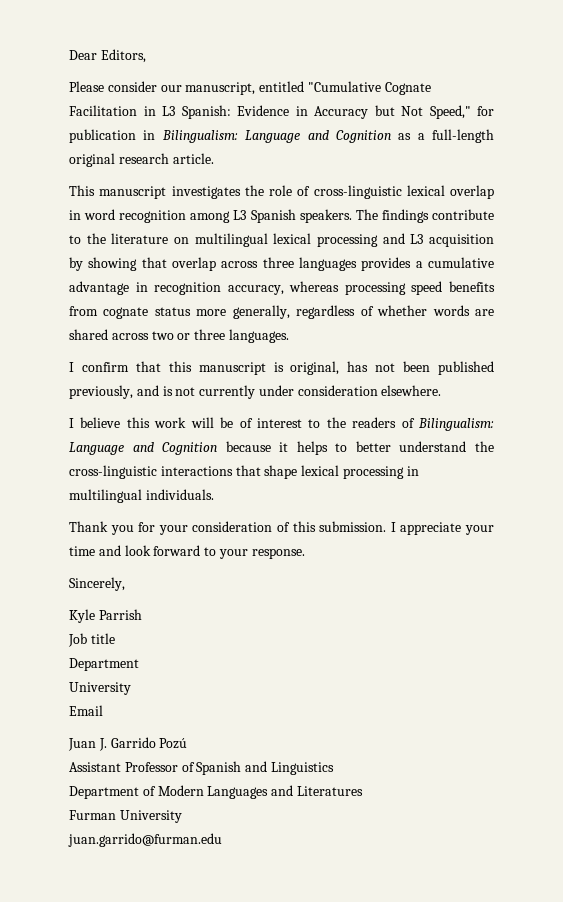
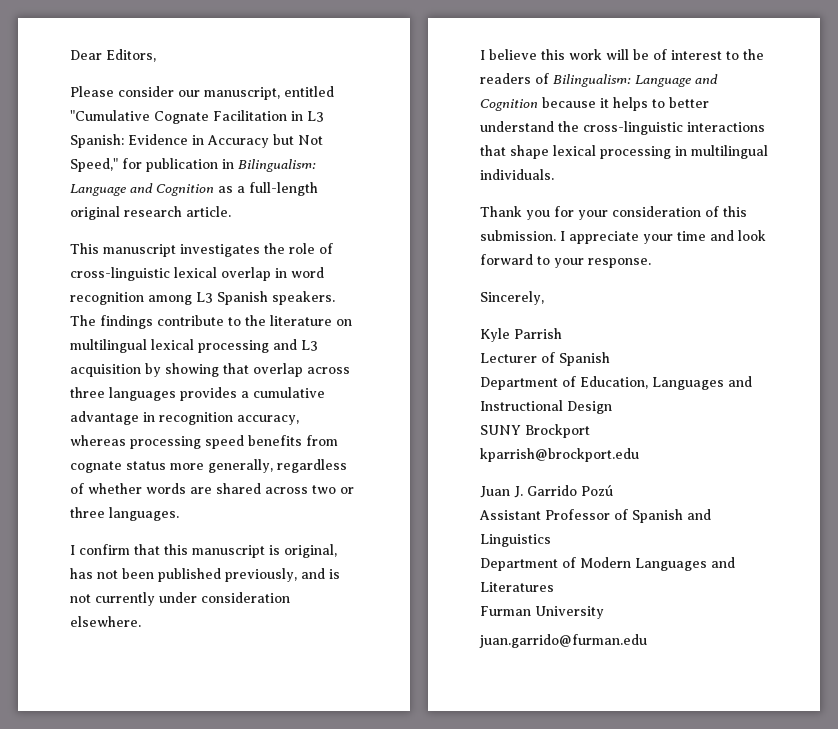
[68,633,115,647] [69,658,139,671] [69,682,131,695] [69,705,103,716] Job title // Department // University // Email -> [480,352,610,366] [480,376,752,390] [480,400,612,414] [480,424,590,438] [480,448,639,462] Lecturer of Spanish // Department of Education, Languages and Instructional Design // SUNY Brockport // kparrish@brockport.edu

